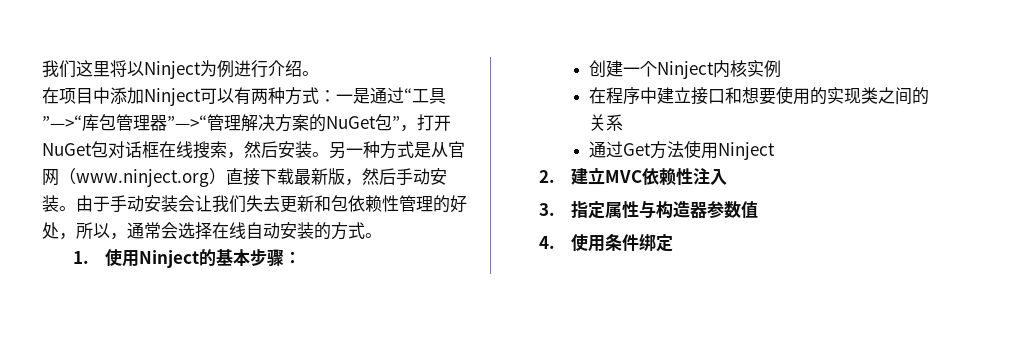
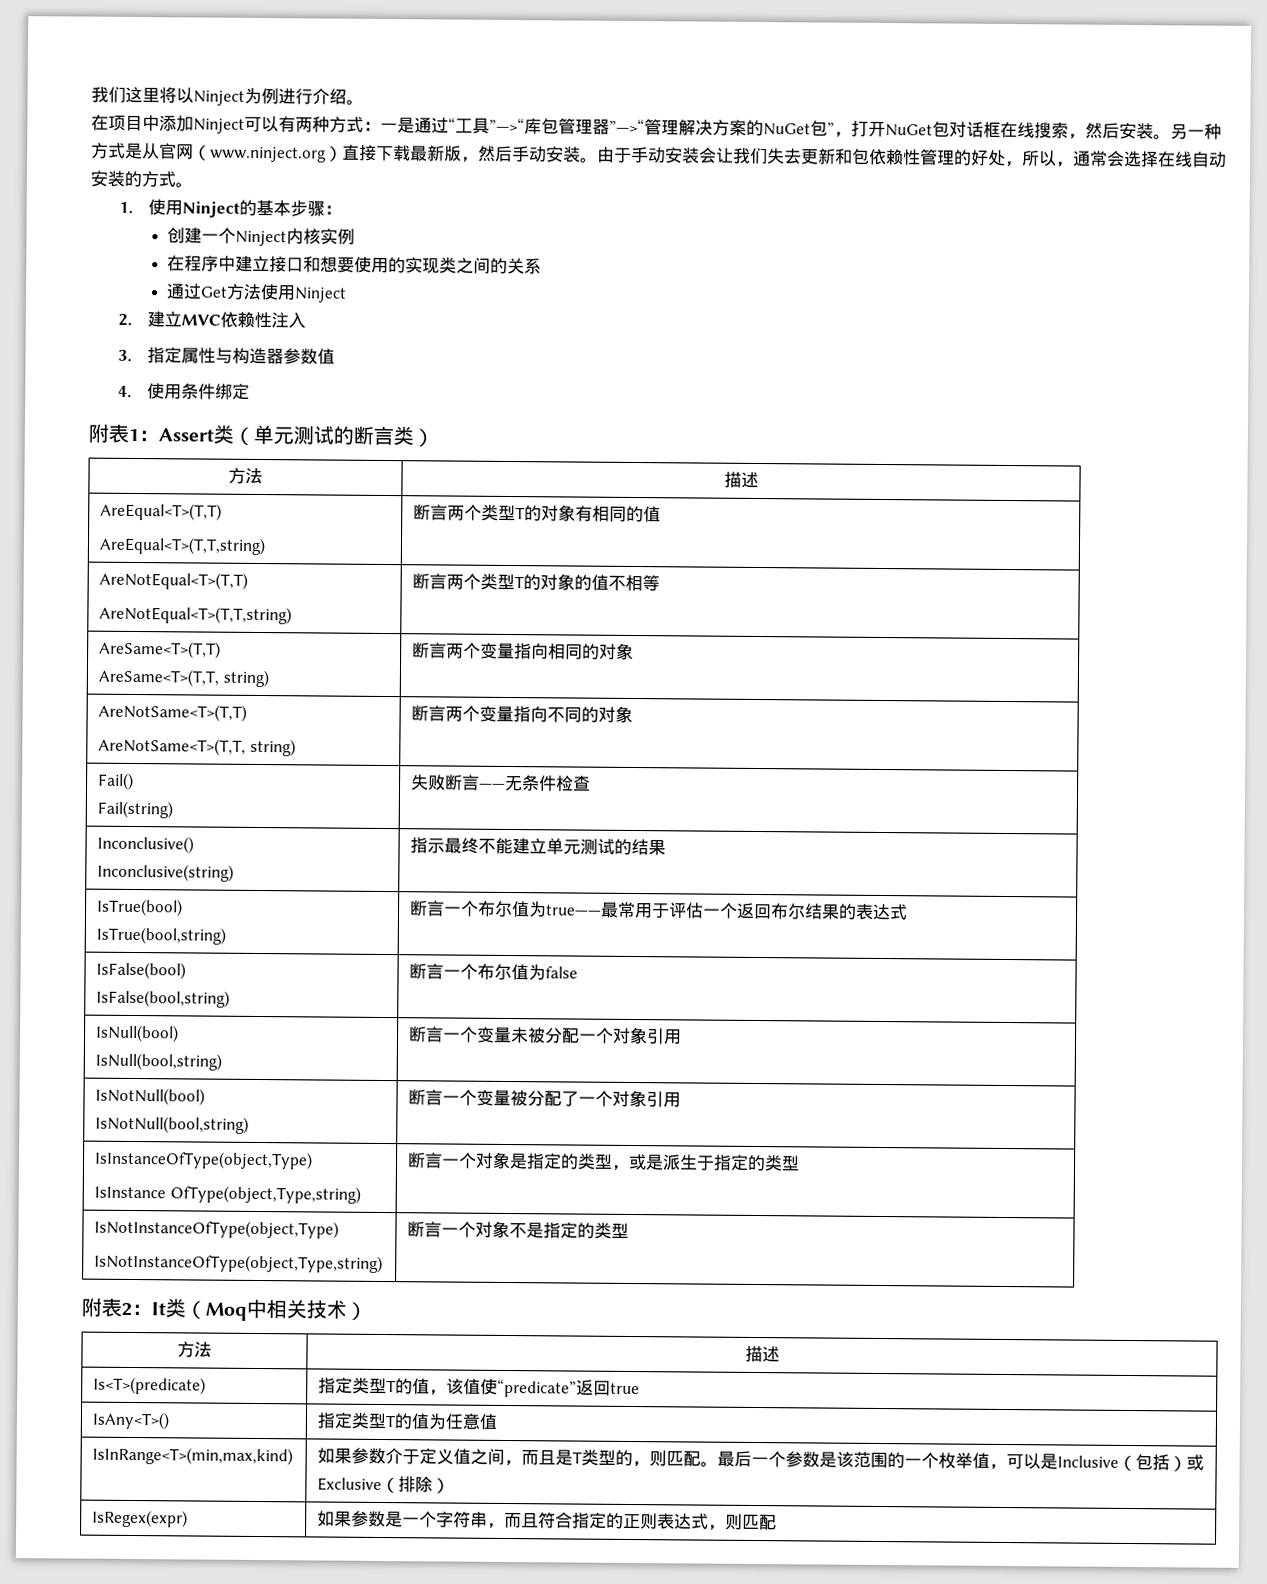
(673, 243) none -> [88,423,434,448] [228,467,263,485] [723,471,759,488] [100,502,223,521] [99,536,267,556] [413,504,662,523] [99,571,249,590] [99,605,293,625] [412,573,661,592] [99,640,222,659] [98,668,269,688] [412,642,635,661] [98,703,248,722] [98,737,296,757] [411,705,634,723] [98,772,135,790] [97,800,174,819] [411,774,592,792] [97,835,195,854] [97,863,235,882] [410,837,667,856] [96,898,184,917] [96,926,227,945] [409,900,909,921] [96,961,187,980] [96,989,231,1008] [409,963,579,981] [95,1024,180,1043] [95,1052,223,1071] [408,1026,683,1045] [95,1087,206,1106] [95,1115,250,1134] [408,1089,682,1108] [94,1150,314,1170] [94,1185,361,1204] [407,1151,801,1172] [94,1219,340,1239] [94,1253,384,1274] [407,1220,630,1239] [81,1297,367,1321] [177,1341,212,1358] [744,1345,780,1363] [93,1376,207,1395] [318,1377,641,1398] [92,1411,171,1430] [317,1412,499,1430] [92,1446,294,1466] [317,1447,1205,1472] [317,1476,451,1494] [92,1509,189,1528] [317,1510,778,1531] // 附表1：Assert类（单元测试的断言类） // 方法 | 描述 // AreEqual<T>(T,T) // AreEqual<T>(T,T,string) | 断言两个类型T的对象有相同的值 // AreNotEqual<T>(T,T) // AreNotEqual<T>(T,T,string) | 断言两个类型T的对象的值不相等 // AreSame<T>(T,T) // AreSame<T>(T,T, string) | 断言两个变量指向相同的对象 // AreNotSame<T>(T,T) // AreNotSame<T>(T,T, string) | 断言两个变量指向不同的对象 // Fail() // Fail(string) | 失败断言——无条件检查 // Inconclusive() // Inconclusive(string) | 指示最终不能建立单元测试的结果 // IsTrue(bool) // IsTrue(bool,string) | 断言一个布尔值为true——最常用于评估一个返回布尔结果的表达式 // IsFalse(bool) // IsFalse(bool,string) | 断言一个布尔值为false // IsNull(bool) // IsNull(bool,string) | 断言一个变量未被分配一个对象引用 // IsNotNull(bool) // IsNotNull(bool,string) | 断言一个变量被分配了一个对象引用 // IsInstanceOfType(object,Type) // IsInstance OfType(object,Type,string) | 断言一个对象是指定的类型，或是派生于指定的类型 // IsNotInstanceOfType(object,Type) // IsNotInstanceOfType(object,Type,string) | 断言一个对象不是指定的类型 // 附表2：It类（Moq中相关技术） // 方法 | 描述 // Is<T>(predicate) | 指定类型T的值，该值使“predicate”返回true // IsAny<T>() | 指定类型T的值为任意值 // IsInRange<T>(min,max,kind) | 如果参数介于定义值之间，而且是T类型的，则匹配。最后一个参数是该范围的一个枚举值，可以是Inclusive（包括）或Exclusive（排除） // IsRegex(expr) | 如果参数是一个字符串，而且符合指定的正则表达式，则匹配

